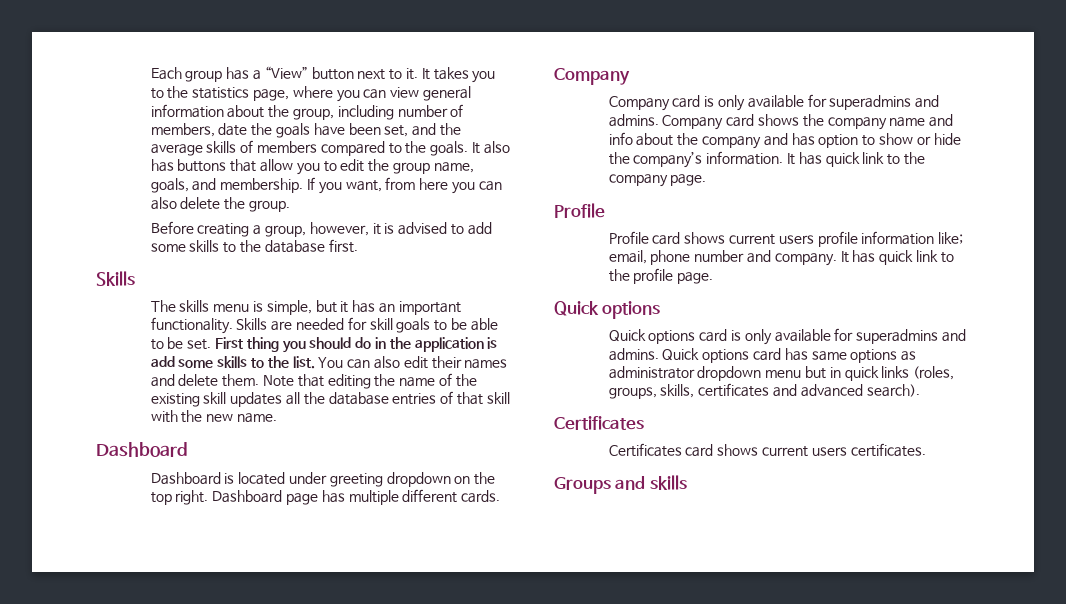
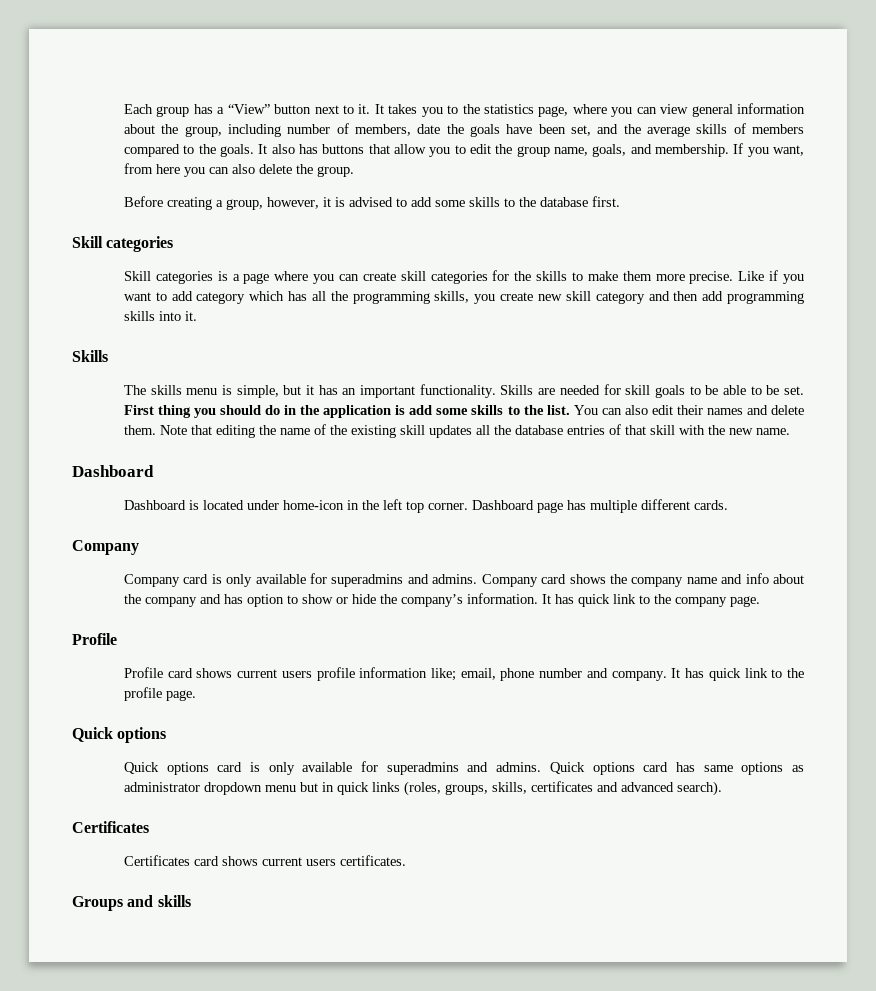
(358, 246) none -> [72,236,174,252] [123,270,805,284] [123,291,805,304] [123,311,197,321] // Skill categories // Skill categories is a page where you can create skill categories for the skills to make them more precise. Like if you want to add category which has all the programming skills, you create new skill category and then add programming skills into it.
[329,472,496,487] [150,490,209,505] greeting dropdown on the top right. -> [282,499,468,513] home-icon in the left top corner.

